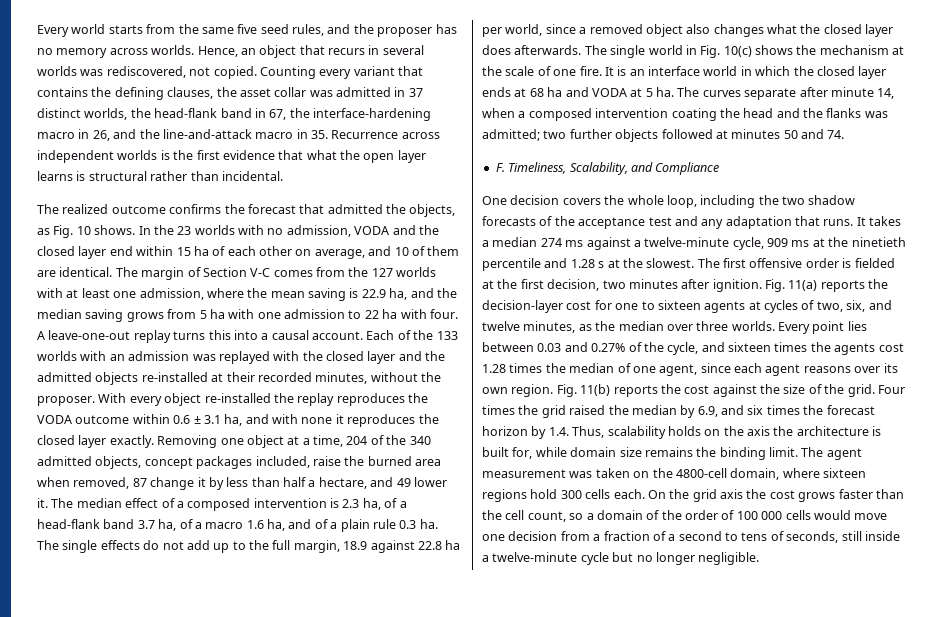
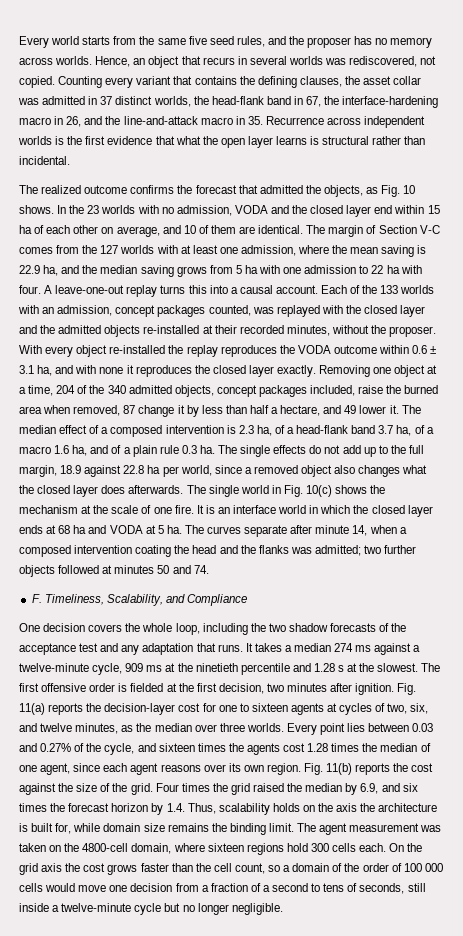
[128,351,190,361] admission -> [57,305,251,317] admission, concept packages counted,

